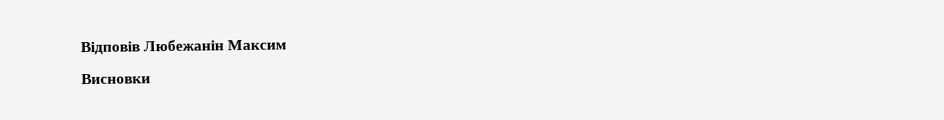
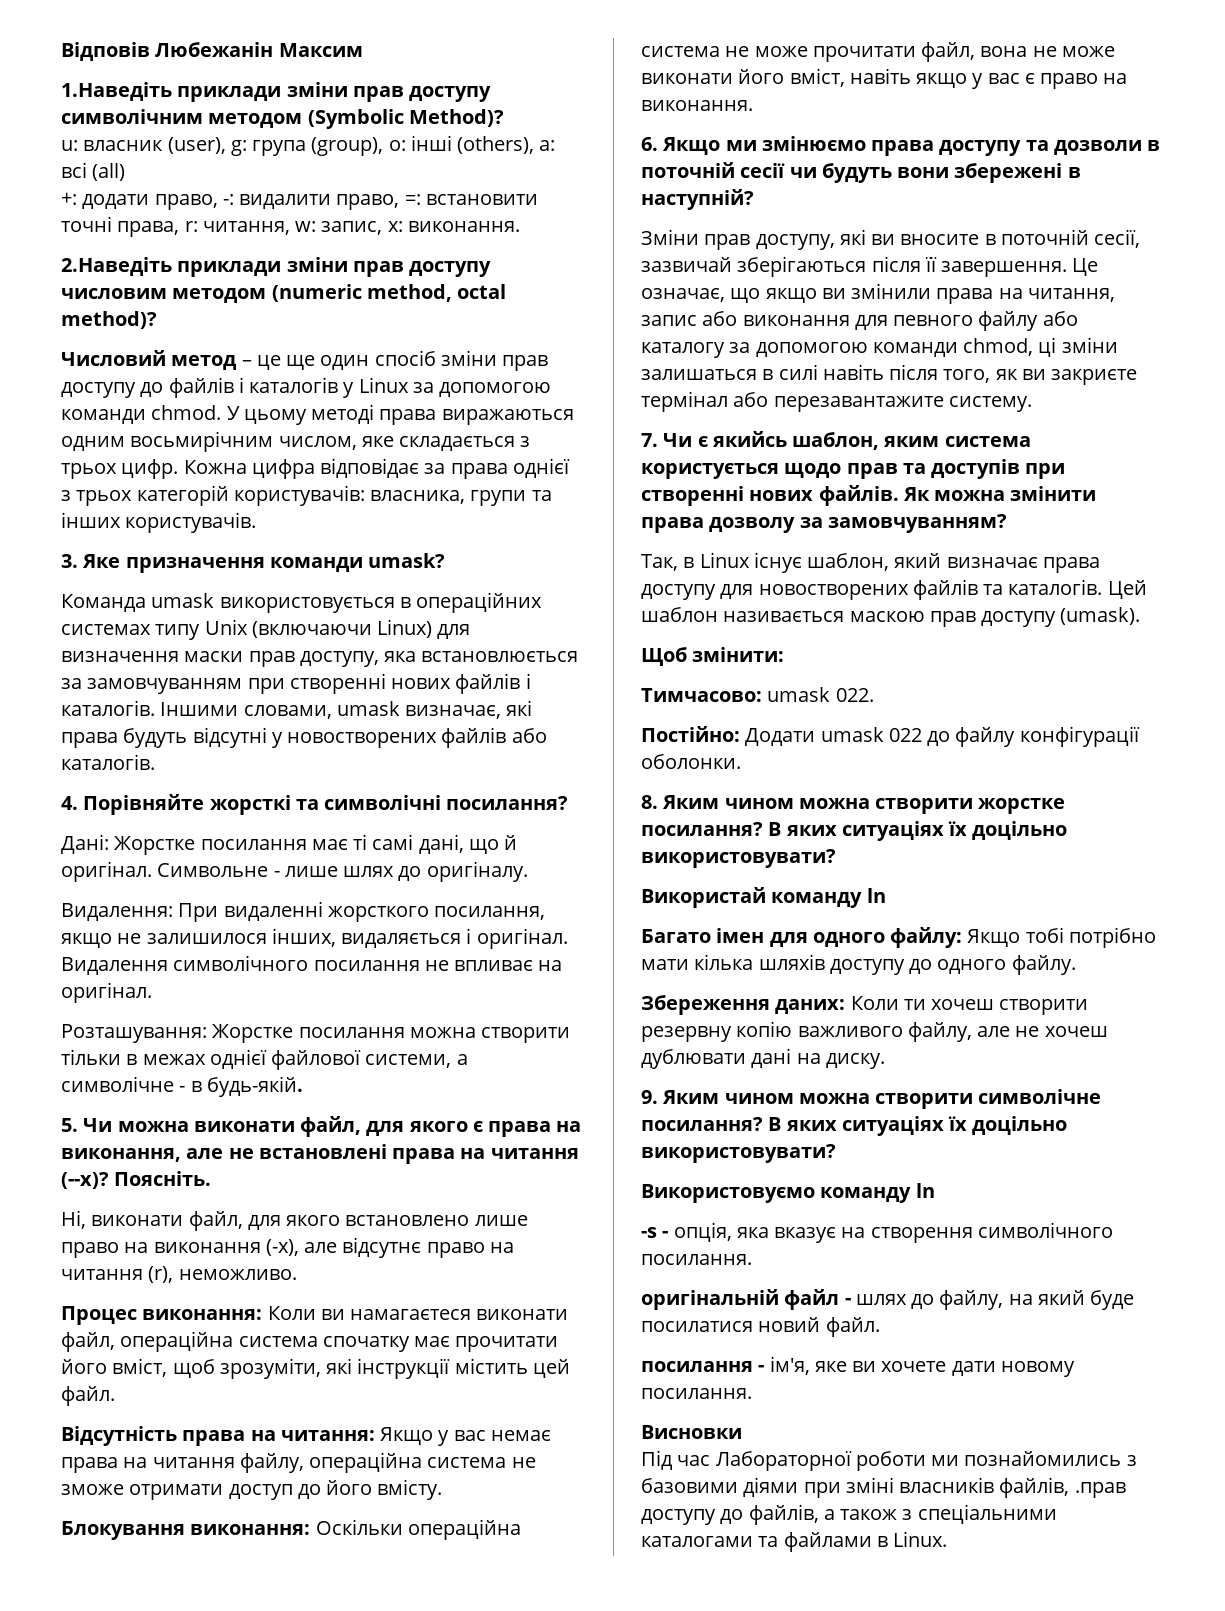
[81,73,151,85] Висновки -> [61,82,492,102] [61,109,504,129] [61,135,556,156] [61,162,126,181] [61,192,538,210] [61,216,520,237] [61,257,492,277] [61,284,507,303] [61,311,157,329] [61,350,549,371] [61,377,552,398] [61,404,574,425] [61,431,531,452] [61,458,570,479] [61,485,552,506] [61,512,257,533] [61,553,446,573] [61,592,543,613] [61,619,471,640] [61,651,579,667] [61,673,531,694] [61,700,533,719] [61,727,547,748] [61,754,155,770] [61,794,569,815] [61,834,518,855] [61,861,528,882] [61,901,546,922] [61,928,568,949] [61,955,563,975] [61,982,152,1003] [61,1024,571,1043] [61,1049,468,1070] [61,1076,303,1097] [61,1116,582,1137] [61,1144,579,1164] [61,1171,212,1189] [61,1210,528,1231] [61,1237,514,1258] [61,1266,297,1283] [61,1306,569,1325] [61,1331,559,1352] [61,1358,570,1379] [61,1386,115,1406] [61,1426,551,1446] [61,1452,536,1473] [61,1479,443,1500] [61,1519,521,1540] [641,42,1115,62] [641,68,1128,89] [641,100,753,111] [641,136,1161,156] [641,162,1081,183] [641,189,754,210] [641,229,1141,250] [641,256,1099,277] [641,283,1115,304] [641,311,1078,331] [641,337,1118,358] [641,364,1138,385] [641,391,1032,412] [641,431,1031,450] [641,459,1066,479] [641,485,1097,506] [641,514,1007,533] [641,552,1100,573] [641,579,1147,600] [641,607,1141,627] [641,647,785,666] [641,687,874,702] [641,726,1140,747] [641,754,741,769] [641,795,1066,814] [641,821,1068,841] [641,849,836,868] [641,887,886,908] [641,927,1156,948] [641,954,1076,975] [641,995,1089,1015] [641,1021,1108,1042] [641,1048,885,1069] [641,1089,1102,1109] [641,1116,1068,1136] [641,1144,836,1163] [641,1183,935,1203] [641,1222,1113,1243] [641,1254,752,1265] [641,1289,1135,1310] [641,1317,880,1337] [641,1356,1075,1377] [641,1388,752,1399] [641,1425,742,1439] [641,1450,1137,1471] [641,1477,1126,1498] [641,1504,1057,1525] [641,1531,948,1552] 1.Наведіть приклади зміни прав доступу символічним методом (Symbolic Method)? // u: власник (user), g: група (group), o: інші (others), a: всі (all) // +: додати право, -: видалити право, =: встановити точні права, r: читання, w: запис, x: виконання. // 2.Наведіть приклади зміни прав доступу числовим методом (numeric method, octal method)? // Числовий метод – це ще один спосіб зміни прав доступу до файлів і каталогів у Linux за допомогою команди chmod. У цьому методі права виражаються одним восьмирічним числом, яке складається з трьох цифр. Кожна цифра відповідає за права однієї з трьох категорій користувачів: власника, групи та інших користувачів. // 3. Яке призначення команди umask? // Команда umask використовується в операційних системах типу Unix (включаючи Linux) для визначення маски прав доступу, яка встановлюється за замовчуванням при створенні нових файлів і каталогів. Іншими словами, umask визначає, які права будуть відсутні у новостворених файлів або каталогів. // 4. Порівняйте жорсткі та символічні посилання? // Дані: Жорстке посилання має ті самі дані, що й оригінал. Символьне - лише шлях до оригіналу. // Видалення: При видаленні жорсткого посилання, якщо не залишилося інших, видаляється і оригінал. Видалення символічного посилання не впливає на оригінал. // Розташування: Жорстке посилання можна створити тільки в межах однієї файлової системи, а символічне - в будь-якій. // 5. Чи можна виконати файл, для якого є права на виконання, але не встановлені права на читання (--x)? Поясніть. // Ні, виконати файл, для якого встановлено лише право на виконання (-x), але відсутнє право на читання (r), неможливо. // Процес виконання: Коли ви намагаєтеся виконати файл, операційна система спочатку має прочитати його вміст, щоб зрозуміти, які інструкції містить цей файл. // Відсутність права на читання: Якщо у вас немає права на читання файлу, операційна система не зможе отримати доступ до його вмісту. // Блокування виконання: Оскільки операційна система не може прочитати файл, вона не може виконати його вміст, навіть якщо у вас є право на виконання. // 6. Якщо ми змінюємо права доступу та дозволи в поточній сесії чи будуть вони збережені в наступній? // Зміни прав доступу, які ви вносите в поточній сесії, зазвичай зберігаються після її завершення. Це означає, що якщо ви змінили права на читання, запис або виконання для певного файлу або каталогу за допомогою команди chmod, ці зміни залишаться в силі навіть після того, як ви закриєте термінал або перезавантажите систему. // 7. Чи є якийсь шаблон, яким система користується щодо прав та доступів при створенні нових файлів. Як можна змінити права дозволу за замовчуванням? // Так, в Linux існує шаблон, який визначає права доступу для новостворених файлів та каталогів. Цей шаблон називається маскою прав доступу (umask). // Щоб змінити: // Тимчасово: umask 022. // Постійно: Додати umask 022 до файлу конфігурації оболонки. // 8. Яким чином можна створити жорстке посилання? В яких ситуаціях їх доцільно використовувати? // Використай команду ln // Багато імен для одного файлу: Якщо тобі потрібно мати кілька шляхів доступу до одного файлу. // Збереження даних: Коли ти хочеш створити резервну копію важливого файлу, але не хочеш дублювати дані на диску. // 9. Яким чином можна створити символічне посилання? В яких ситуаціях їх доцільно використовувати? // Використовуємо команду ln // -s - опція, яка вказує на створення символічного посилання. // оригінальній файл - шлях до файлу, на який буде посилатися новий файл. // посилання - ім'я, яке ви хочете дати новому посилання. // Висновки // Під час Лабораторної роботи ми познайомились з базовими діями при зміні власників файлів, .прав доступу до файлів, а також з спеціальними каталогами та файлами в Linux.

